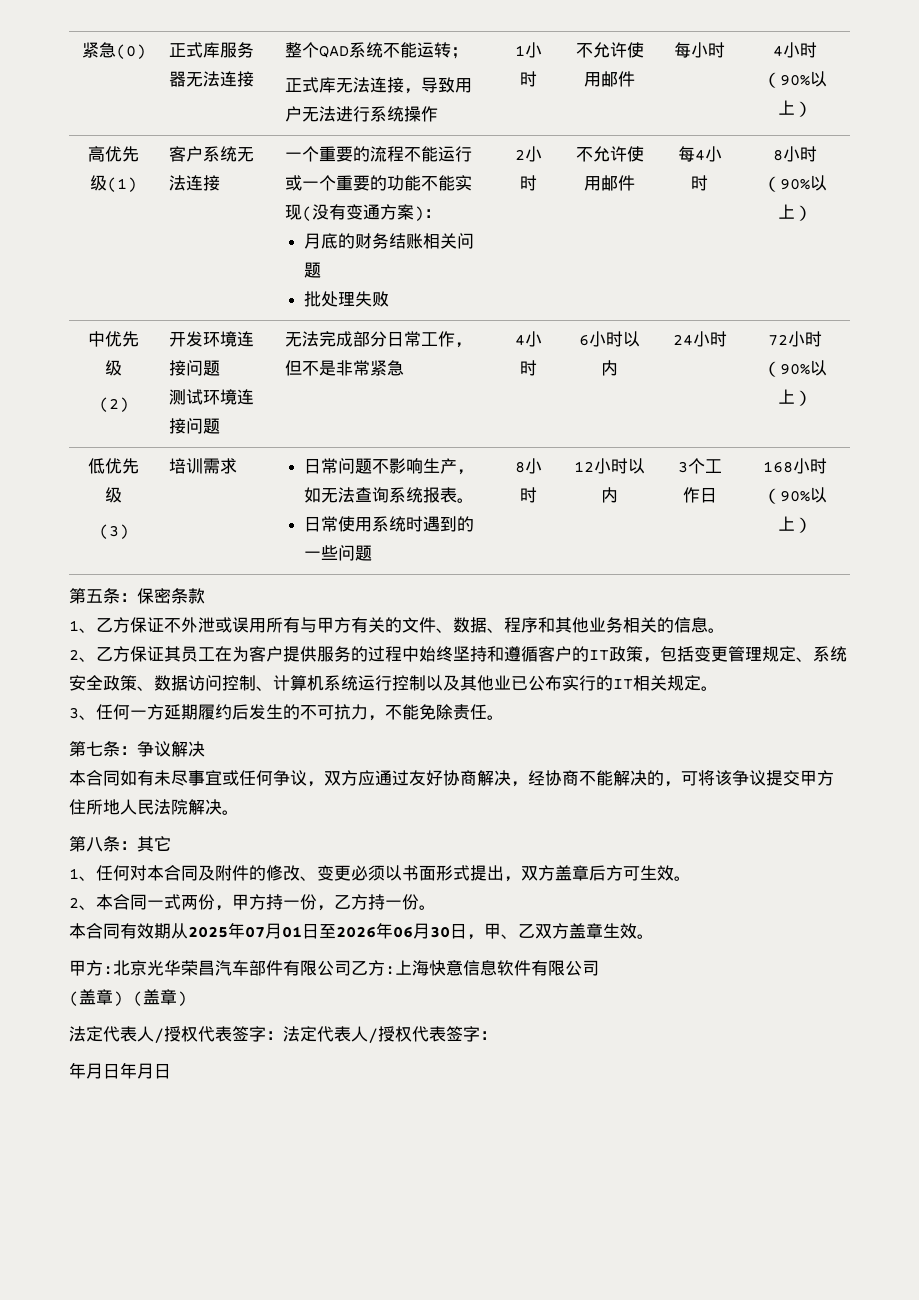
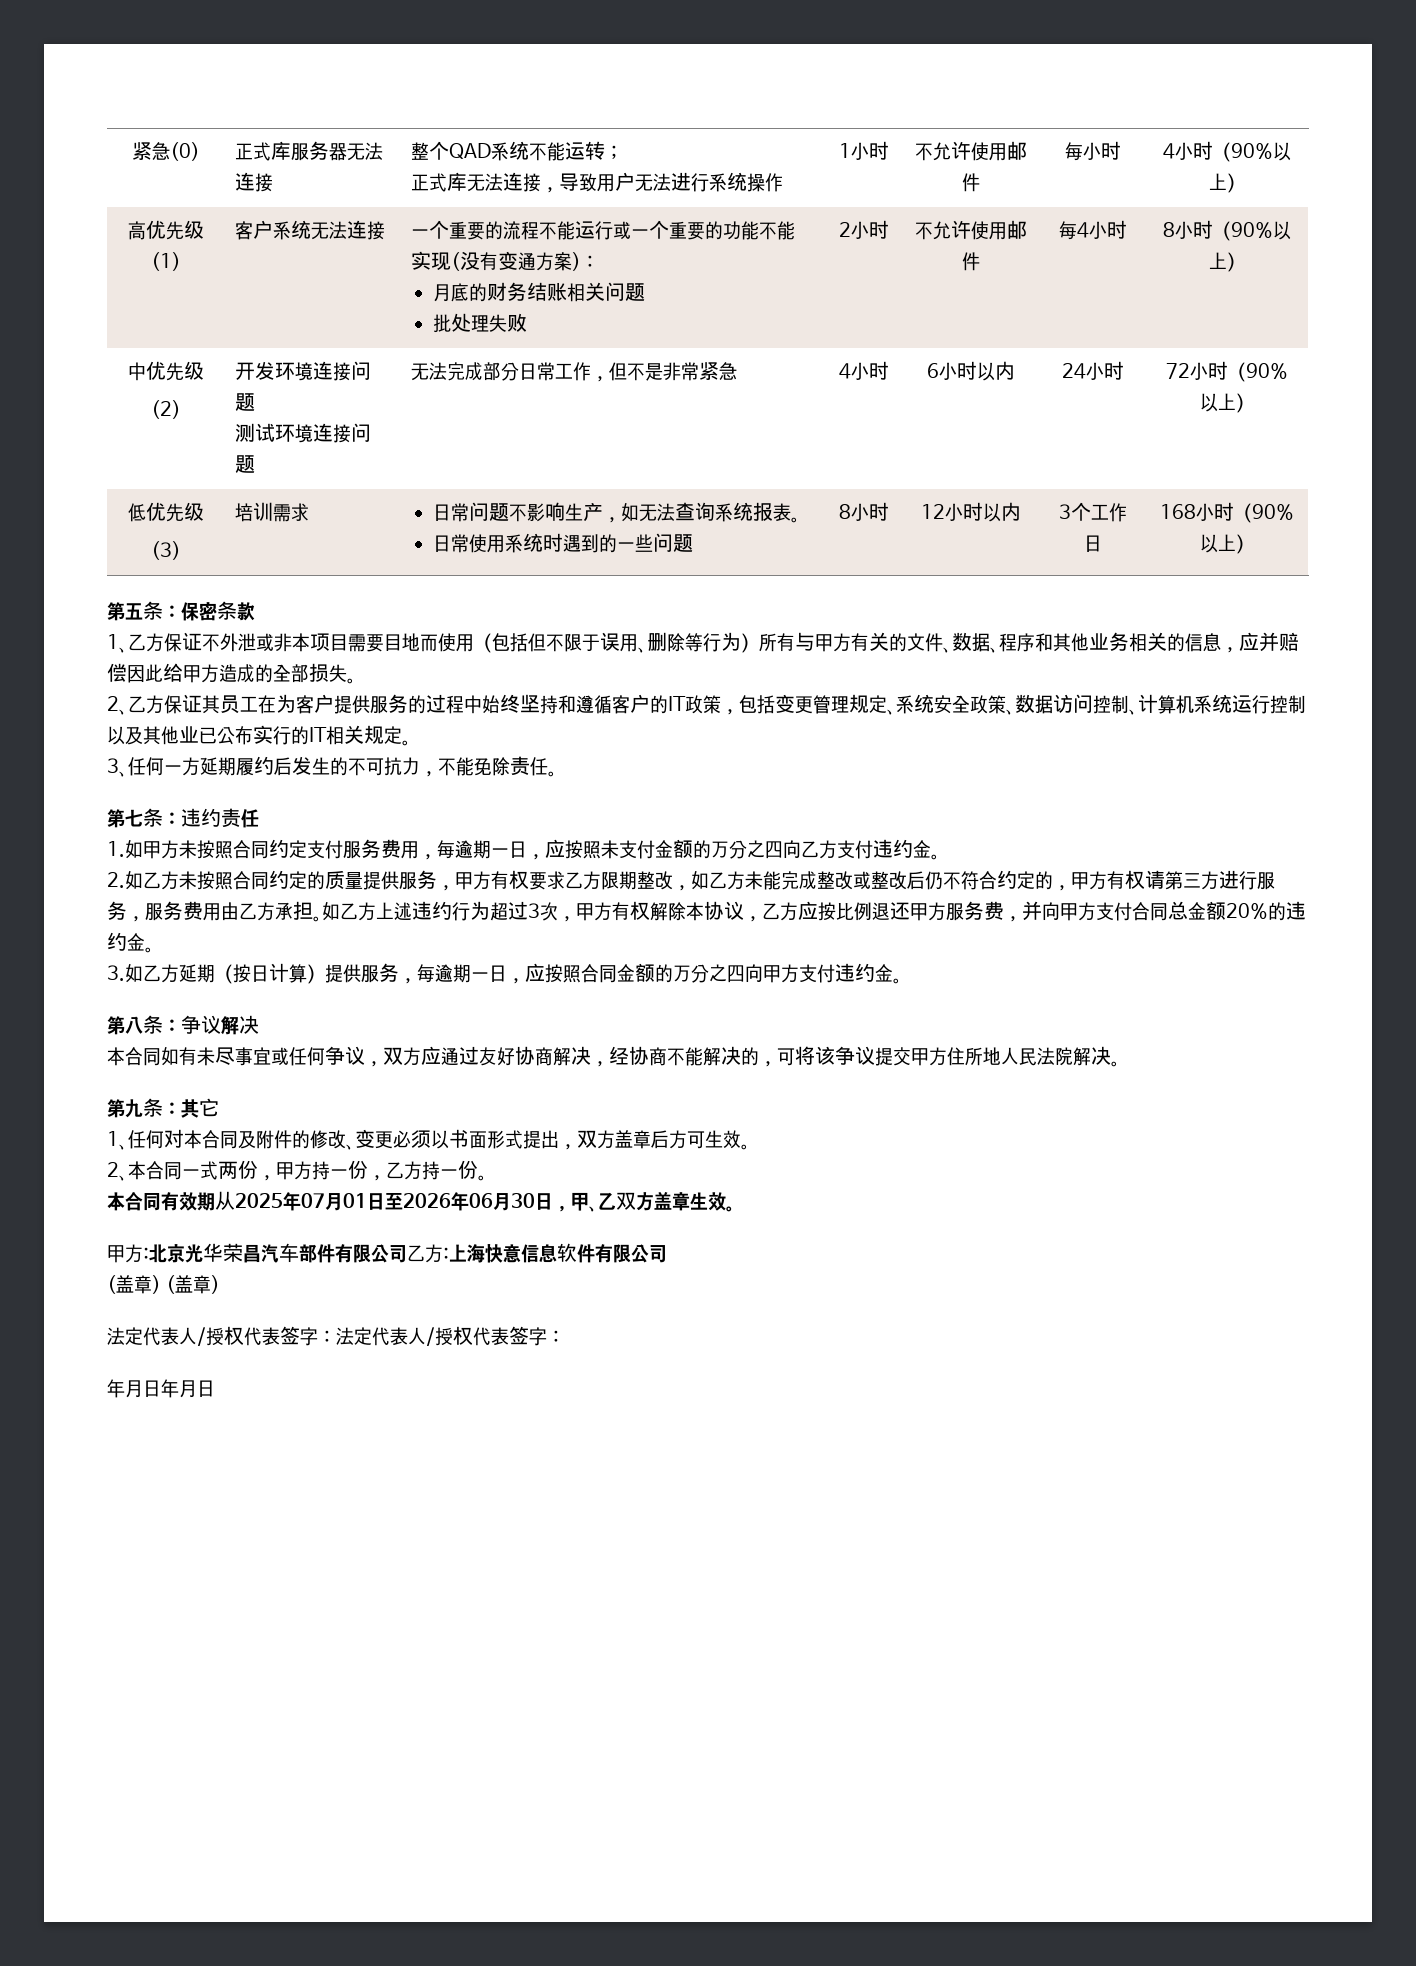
[232,617,266,633] 误用 -> [274,632,759,653] 非本项目需要目地而使用（包括但不限于误用、删除等行为）
(708, 625) none -> [1221,632,1299,653] [107,663,347,683] ，应并赔偿因此给甲方造成的全部损失
(137, 750) none -> [181,808,259,828] [107,839,940,860] [107,870,1275,891] [107,901,1306,922] [107,932,154,953] [107,963,902,984] [107,1015,181,1035] 违约责任 // 1.如甲方未按照合同约定支付服务费用，每逾期一日，应按照未支付金额的万分之四向乙方支付违约金。 // 2.如乙方未按照合同约定的质量提供服务，甲方有权要求乙方限期整改，如乙方未能完成整改或整改后仍不符合约定的，甲方有权请第三方进行服务，服务费用由乙方承担。如乙方上述违约行为超过3次，甲方有权解除本协议，乙方应按比例退还甲方服务费，并向甲方支付合同总金额20%的违约金。 // 3.如乙方延期（按日计算）提供服务，每逾期一日，应按照合同金额的万分之四向甲方支付违约金。 // 第八条：
[86,836,103,852] 八 -> [125,1099,143,1118] 九

